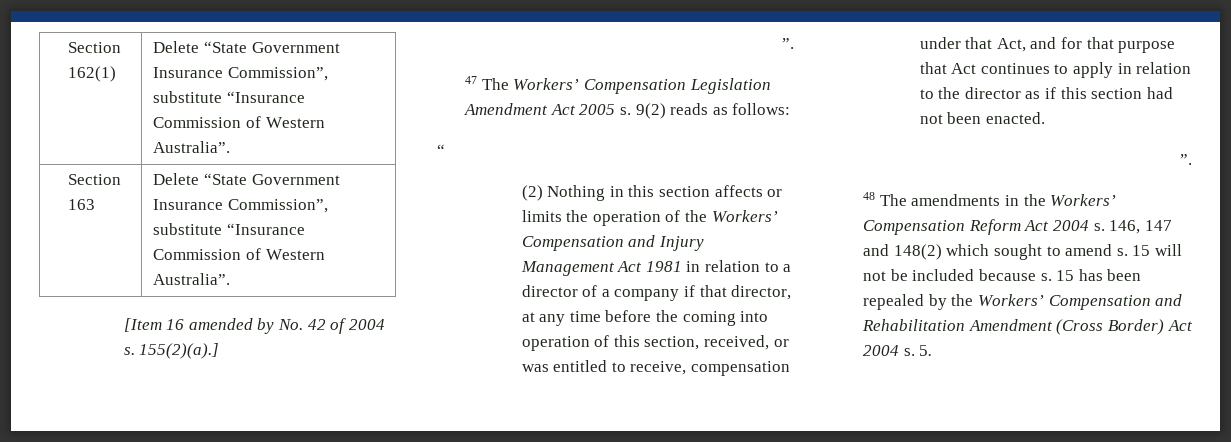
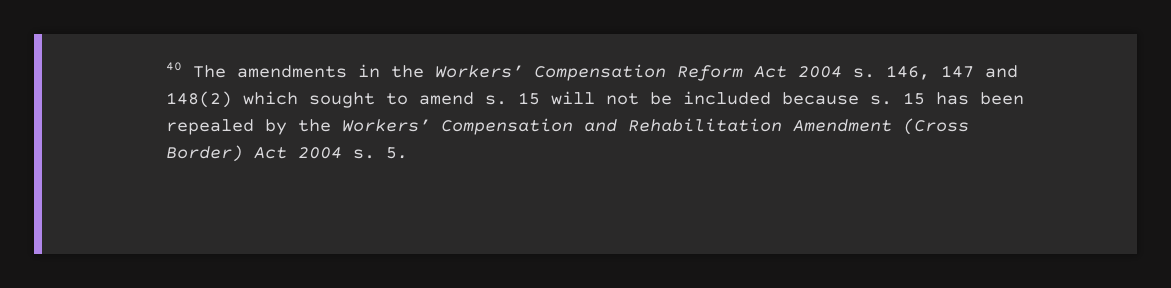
[68,42,122,53] [68,66,117,82] [153,41,340,53] [153,67,329,81] [153,91,306,103] [153,116,325,128] [153,141,231,153] [68,174,122,185] [68,199,96,210] [153,173,340,185] [153,199,329,213] [153,223,306,235] [153,248,325,260] [153,273,231,285] [123,318,385,334] [123,343,220,359] [782,38,794,49] [465,76,771,94] [464,103,791,119] [437,144,445,156] [521,185,783,201] [521,210,778,226] [521,235,704,251] [520,260,792,276] [521,285,792,301] [521,310,769,326] [521,335,789,351] [521,360,791,376] [919,37,1176,53] [919,62,1192,78] [919,87,1173,99] [919,112,1045,124] [1180,154,1192,165] [863,192,876,200] Section 162(1) | Delete “State Government Insurance Commission”, substitute “Insurance Commission of Western Australia”. // Section 163 | Delete “State Government Insurance Commission”, substitute “Insurance Commission of Western Australia”. // [Item 16 amended by No. 42 of 2004 s. 155(2)(a).] // ”. // 47 The Workers’ Compensation Legislation Amendment Act 2005 s. 9(2) reads as follows: // “ // (2) Nothing in this section affects or limits the operation of the Workers’ Compensation and Injury Management Act 1981 in relation to a director of a company if that director, at any time before the coming into operation of this section, received, or was entitled to receive, compensation under that Act, and for that purpose that Act continues to apply in relation to the director as if this section had not been enacted. // ”. // 48 -> [165,62,182,71] 40

